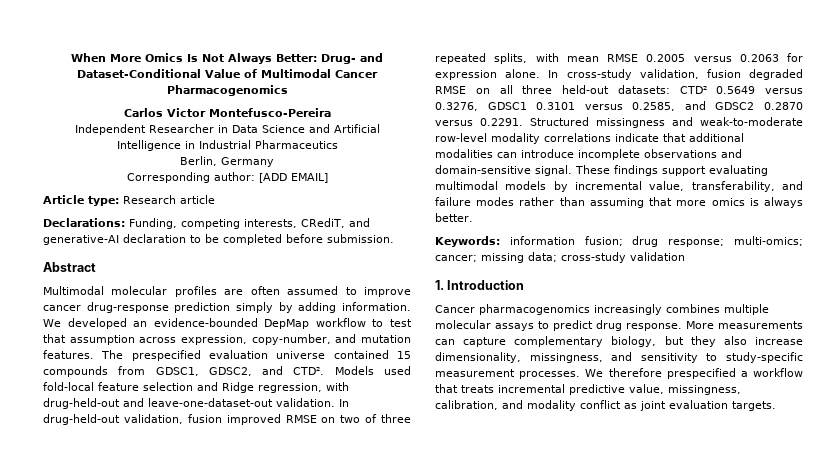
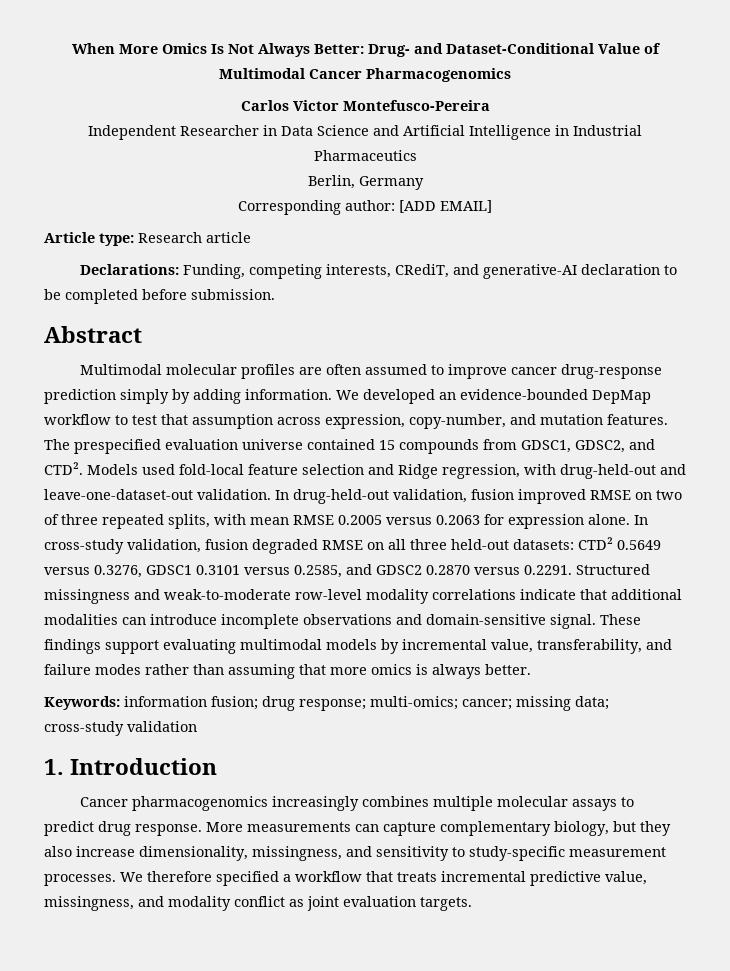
[666,368,736,379] prespecified -> [216,871,279,886] specified
[435,400,498,410] calibration, -> (134, 903) none

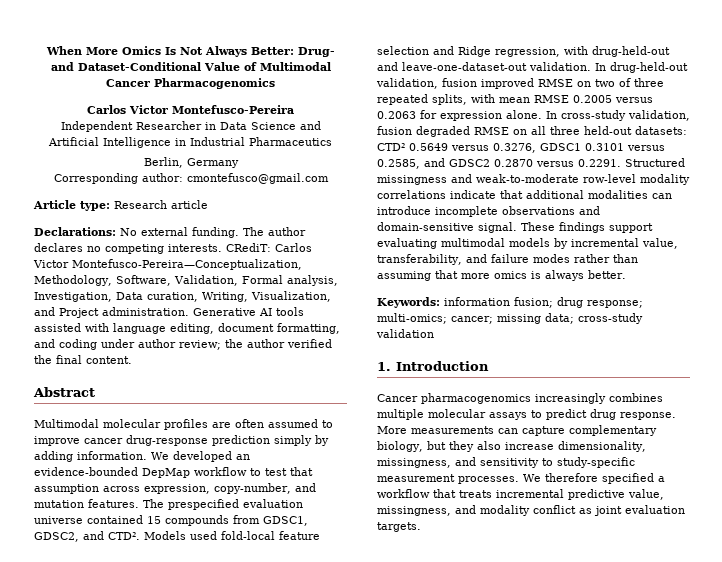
[399,200,492,213] [ADD EMAIL] -> [186,173,329,184] cmontefusco@gmail.com
[182,264,677,279] [44,289,275,304] Funding, competing interests, CRediT, and generative-AI declaration to be completed before submission. -> [120,227,306,238] [34,243,312,254] [33,259,302,270] [34,275,338,286] [34,291,331,302] [34,307,304,318] [34,323,340,334] [34,339,332,350] [34,355,132,364] No external funding. The author declares no competing interests. CRediT: Carlos Victor Montefusco-Pereira—Conceptualization, Methodology, Software, Validation, Formal analysis, Investigation, Data curation, Writing, Visualization, and Project administration. Generative AI tools assisted with language editing, document formatting, and coding under author review; the author verified the final content.

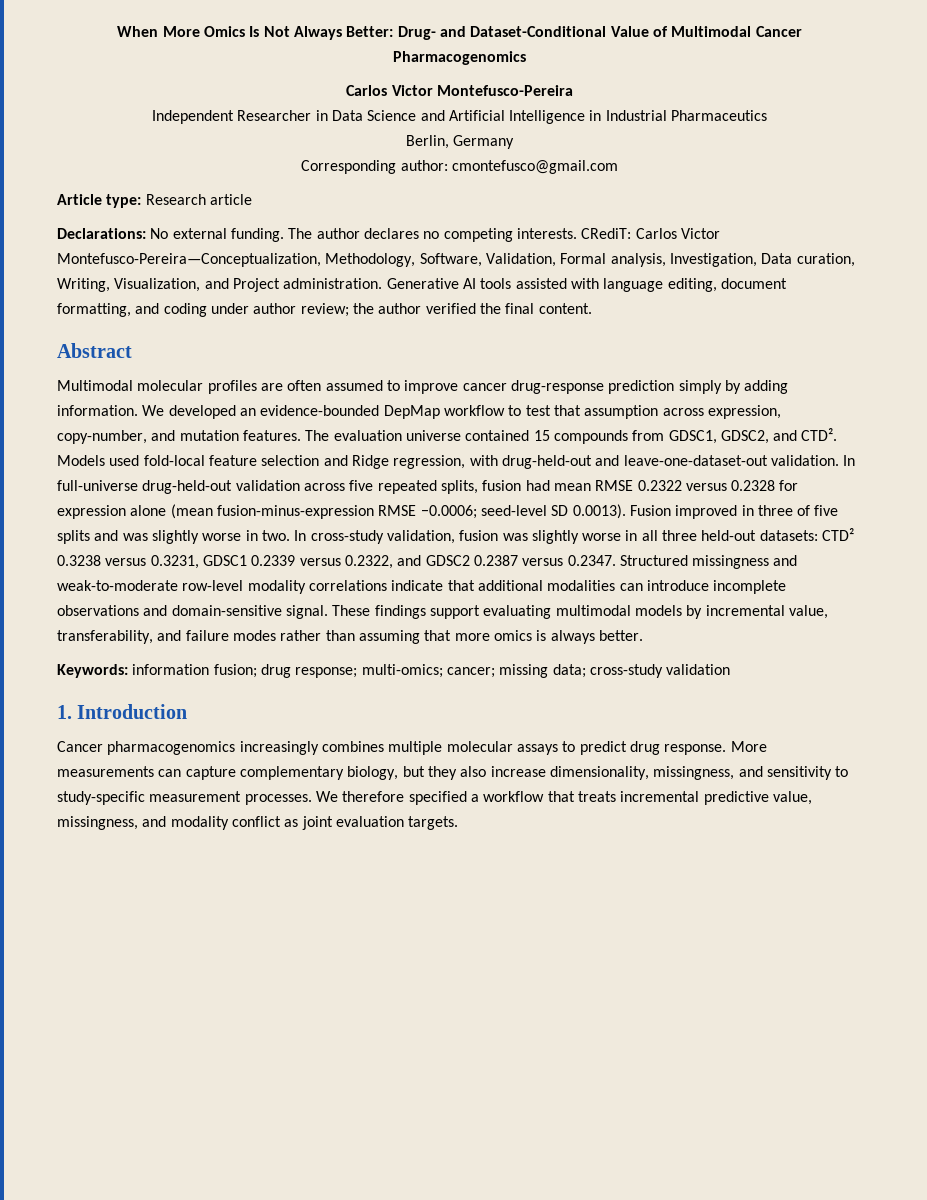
[168,499,239,510] prespecified -> (330, 435) none
[610,62,688,73] [376,78,664,89] [377,94,653,105] [377,110,690,121] [377,126,527,137] drug-held-out validation, fusion improved RMSE on two of three repeated splits, with mean RMSE 0.2005 versus 0.2063 for expression alone. In cross-study validation, fusion degraded RMSE on -> [57,480,799,494] [57,504,839,519] [57,530,638,544] full-universe drug-held-out validation across five repeated splits, fusion had mean RMSE 0.2322 versus 0.2328 for expression alone (mean fusion-minus-expression RMSE −0.0006; seed-level SD 0.0013). Fusion improved in three of five splits and was slightly worse in two. In cross-study validation, fusion was slightly worse in
[409,143,665,153] [377,158,621,169] 0.5649 versus 0.3276, GDSC1 0.3101 versus 0.2585, and GDSC2 0.2870 versus 0.2291. -> [57,555,616,569] 0.3238 versus 0.3231, GDSC1 0.2339 versus 0.2322, and GDSC2 0.2387 versus 0.2347.

